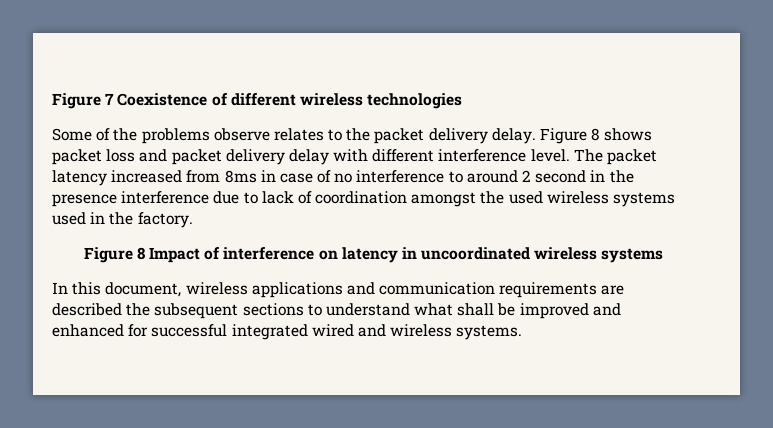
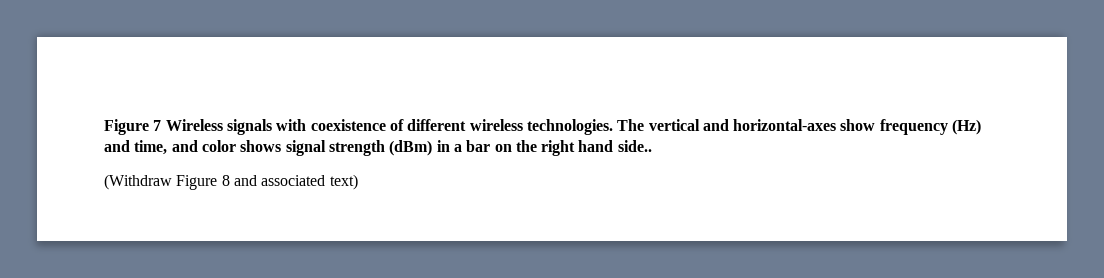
[117,93,463,109] [52,128,653,144] [52,149,658,165] [52,170,634,186] [52,191,676,207] [52,212,193,228] [83,247,664,263] [52,282,625,298] [52,303,621,319] [52,324,523,340] Coexistence of different wireless technologies // Some of the problems observe relates to the packet delivery delay. Figure 8 shows packet loss and packet delivery delay with different interference level. The packet latency increased from 8ms in case of no interference to around 2 second in the presence interference due to lack of coordination amongst the used wireless systems used in the factory. // Figure 8 Impact of interference on latency in uncoordinated wireless systems // In this document, wireless applications and communication requirements are described the subsequent sections to understand what shall be improved and enhanced for successful integrated wired and wireless systems. -> [165,119,982,135] [104,140,652,156] [104,174,358,190] Wireless signals with coexistence of different wireless technologies. The vertical and horizontal-axes show frequency (Hz) and time, and color shows signal strength (dBm) in a bar on the right hand side.. // (Withdraw Figure 8 and associated text)

